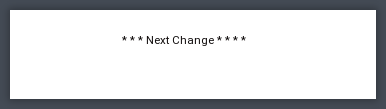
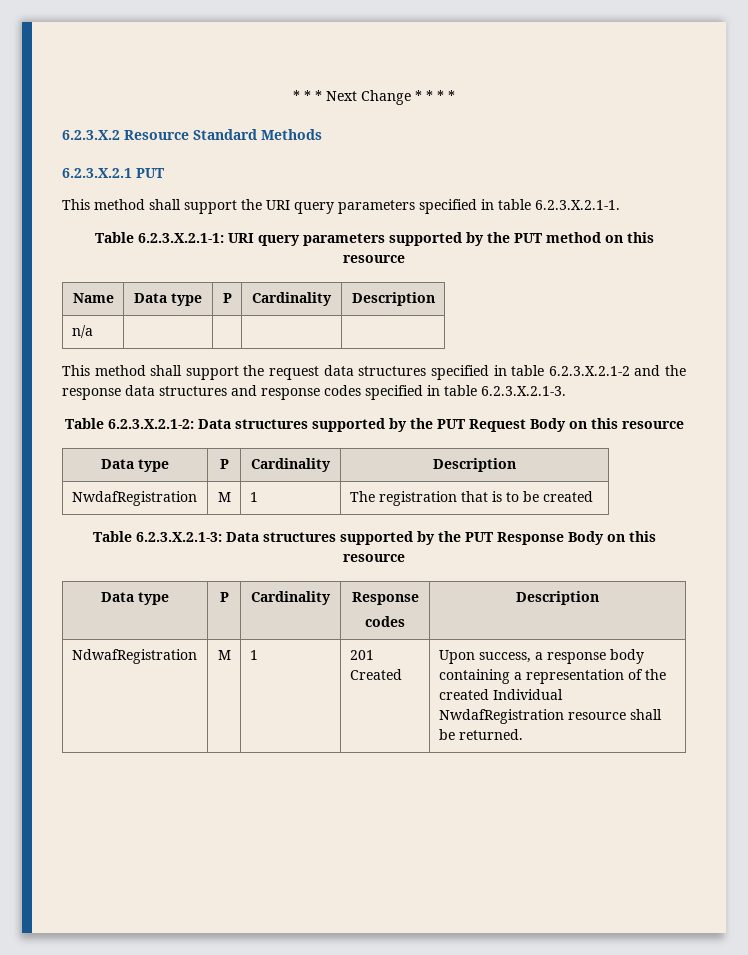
(247, 40) none -> [62,129,322,140] [62,168,164,178] [62,199,620,214] [94,232,654,246] [343,255,405,263] [72,293,114,303] [134,293,202,306] [222,293,232,303] [252,292,332,306] [351,292,435,306] [71,325,93,338] [62,365,687,380] [62,385,566,400] [64,418,684,432] [101,459,169,472] [219,459,229,469] [251,458,331,472] [433,458,516,472] [71,491,197,506] [217,492,231,502] [249,492,258,502] [349,491,593,506] [92,531,656,545] [343,554,405,562] [101,592,169,605] [219,592,229,602] [251,591,331,605] [351,592,419,605] [365,616,405,627] [516,591,599,605] [71,649,197,664] [217,650,231,660] [249,650,258,660] [349,650,374,660] [349,669,402,680] [438,649,644,664] [438,669,666,684] [438,689,563,700] [438,709,662,724] [438,729,523,740] // 6.2.3.X.2 Resource Standard Methods // 6.2.3.X.2.1 PUT // This method shall support the URI query parameters specified in table 6.2.3.X.2.1-1. // Table 6.2.3.X.2.1-1: URI query parameters supported by the PUT method on this resource // Name | Data type | P | Cardinality | Description // n/a | | | | // This method shall support the request data structures specified in table 6.2.3.X.2.1-2 and the response data structures and response codes specified in table 6.2.3.X.2.1-3. // Table 6.2.3.X.2.1-2: Data structures supported by the PUT Request Body on this resource // Data type | P | Cardinality | Description // NwdafRegistration | M | 1 | The registration that is to be created // Table 6.2.3.X.2.1-3: Data structures supported by the PUT Response Body on this resource // Data type | P | Cardinality | Response // codes | Description // NdwafRegistration | M | 1 | 201 Created | Upon success, a response body containing a representation of the created Individual NwdafRegistration resource shall be returned.

